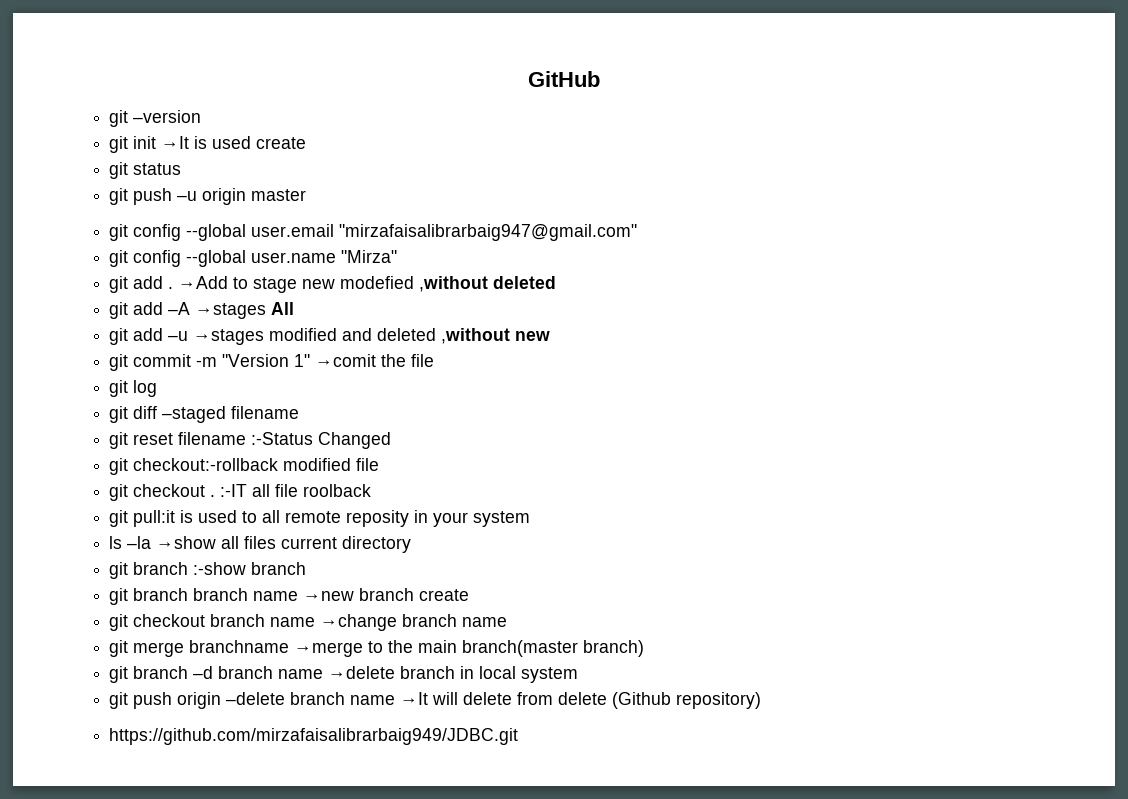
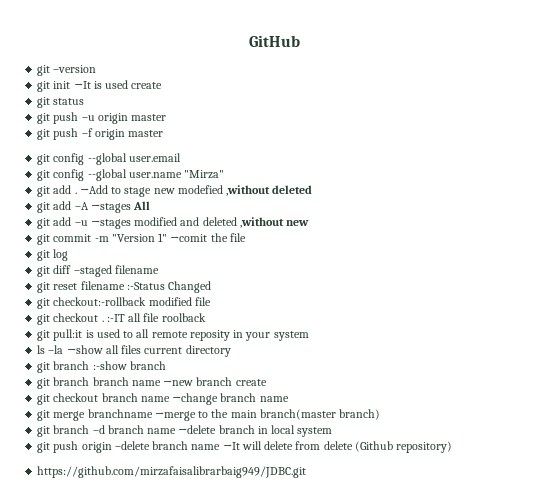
(307, 195) none -> [37,128,164,140] // git push –f origin master
[339,224,638,241] "mirzafaisalibrarbaig947@gmail.com" -> (181, 157) none

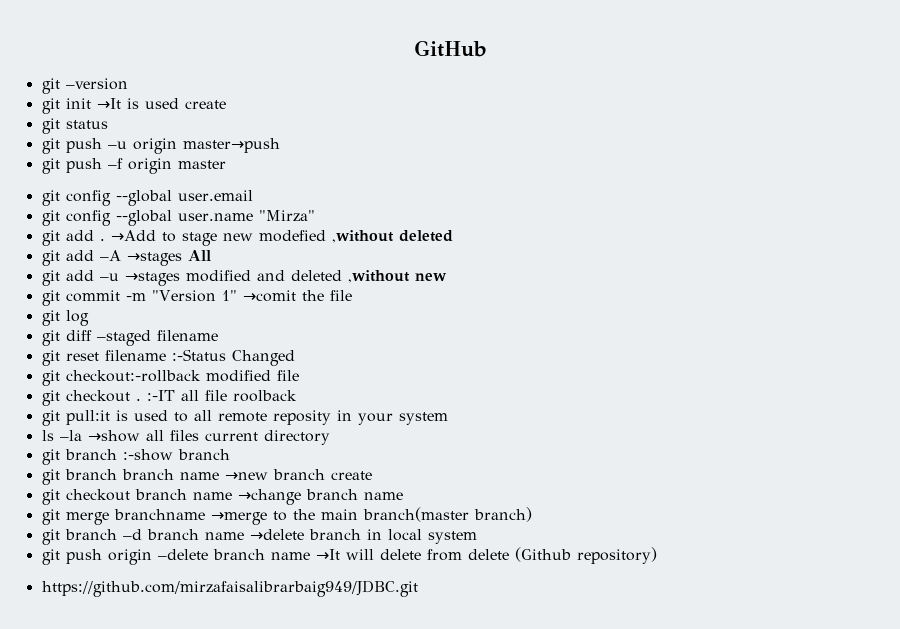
[131,114,167,121] master -> [182,138,280,153] master→push

